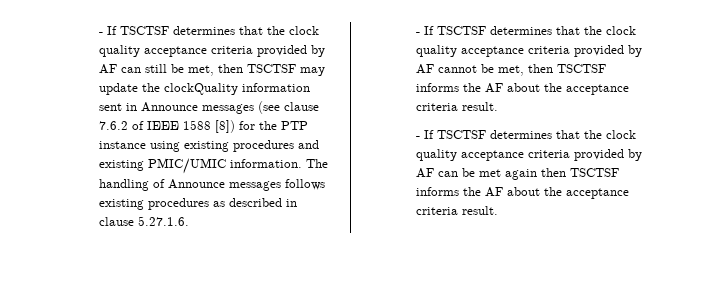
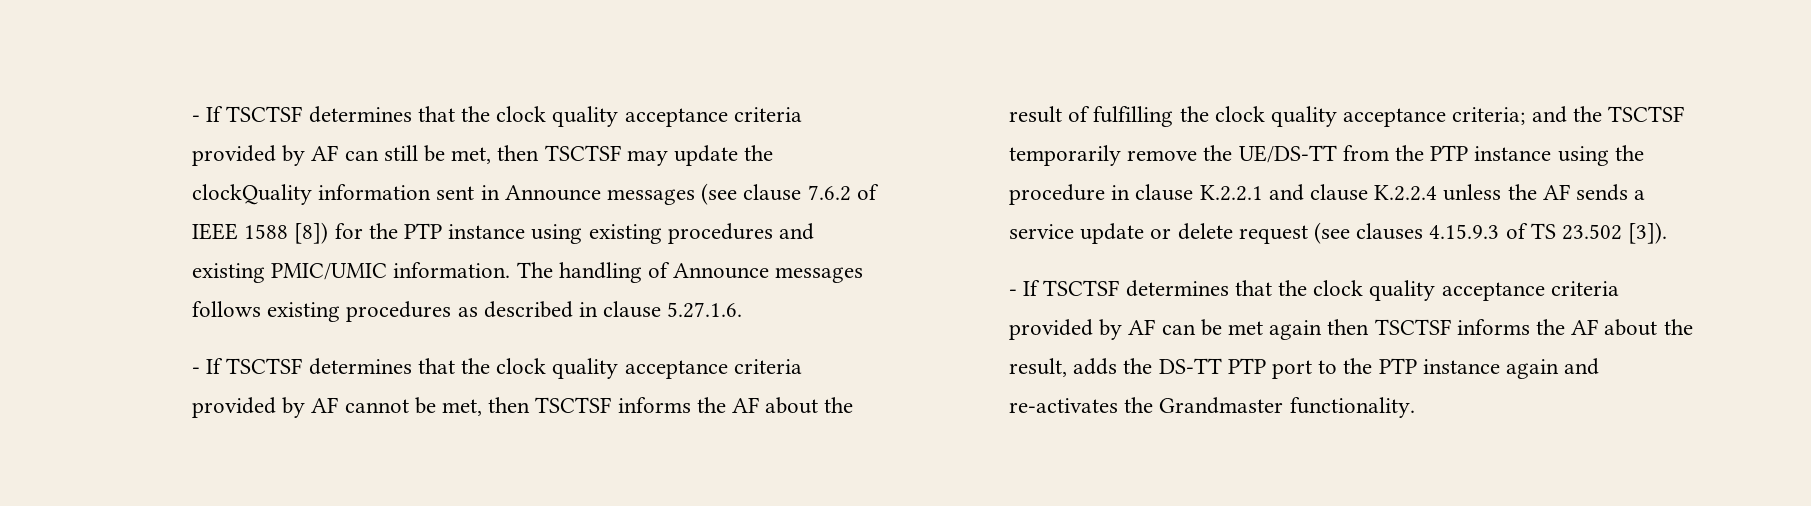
[565,84,629,95] [415,102,498,111] acceptance criteria result. -> [1008,106,1685,127] [1008,145,1644,166] [1008,184,1646,205] [1008,222,1668,244] result of fulfilling the clock quality acceptance criteria; and the TSCTSF temporarily remove the UE/DS-TT from the PTP instance using the procedure in clause K.2.2.1 and clause K.2.2.4 unless the AF sends a service update or delete request (see clauses 4.15.9.3 of TS 23.502 [3]).
[565,188,629,199] [415,206,498,215] acceptance criteria result. -> [1008,358,1600,379] [1008,397,1415,418] result, adds the DS-TT PTP port to the PTP instance again and re-activates the Grandmaster functionality.

